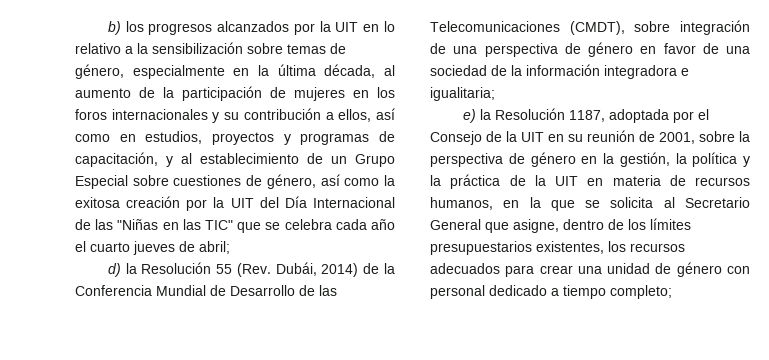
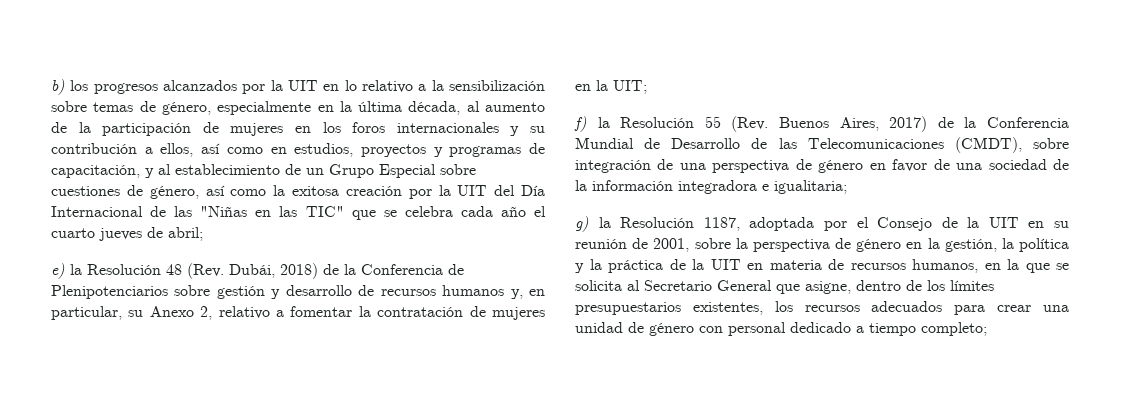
[107,263,121,277] d) -> [51,263,464,279] [51,285,546,299] [51,306,545,320] [575,80,647,94] [574,116,587,132] e) la Resolución 48 (Rev. Dubái, 2018) de la Conferencia de Plenipotenciarios sobre gestión y desarrollo de recursos humanos y, en particular, su Anexo 2, relativo a fomentar la contratación de mujeres en la UIT; // f)
[275,262,359,277] Dubái, 2014) -> [779,116,928,132] Buenos Aires, 2017)
[462,109,476,123] e) -> [575,216,589,232] g)

